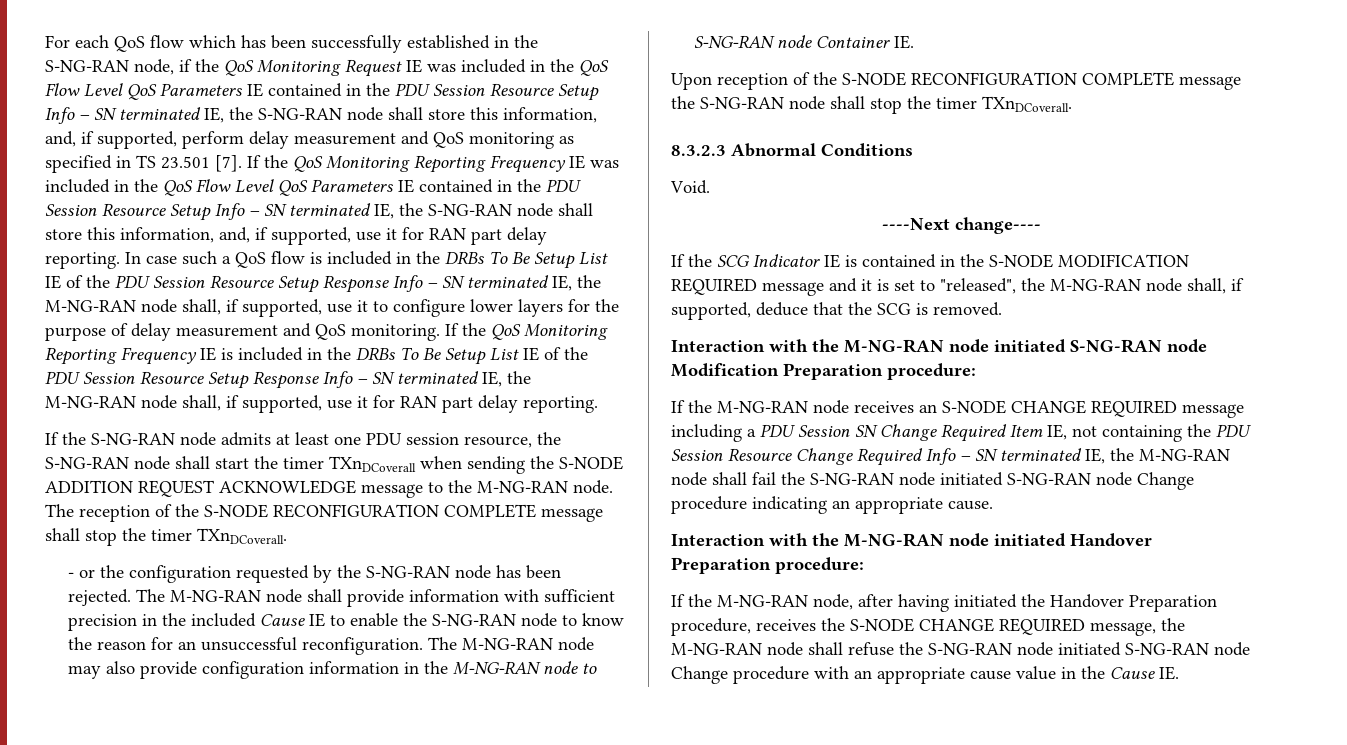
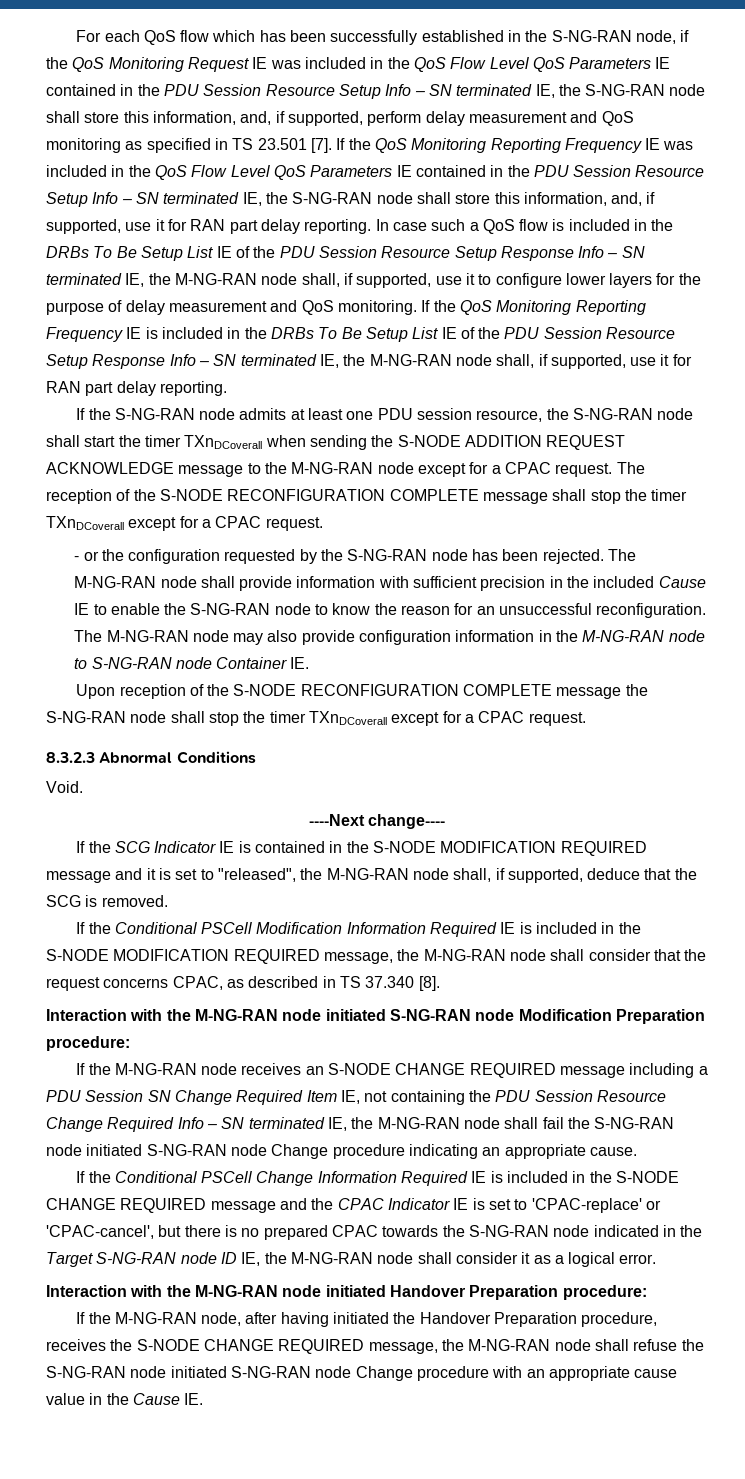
[573,480,613,494] node. -> [377,462,613,477] node except for a CPAC request.
[197,528,287,544] TXnDCoverall. -> [46,516,323,531] TXnDCoverall except for a CPAC request.
[982,96,1072,112] TXnDCoverall. -> [308,711,586,726] TXnDCoverall except for a CPAC request.
(1002, 309) none -> [76,922,641,937] [46,949,707,964] [46,976,440,991] // If the Conditional PSCell Modification Information Required IE is included in the S-NODE MODIFICATION REQUIRED message, the M-NG-RAN node shall consider that the request concerns CPAC, as described in TS 37.340 [8].
(993, 505) none -> [76,1171,680,1186] [46,1198,661,1213] [46,1225,703,1240] [46,1252,657,1267] // If the Conditional PSCell Change Information Required IE is included in the S-NODE CHANGE REQUIRED message and the CPAC Indicator IE is set to 'CPAC-replace' or 'CPAC-cancel', but there is no prepared CPAC towards the S-NG-RAN node indicated in the Target S-NG-RAN node ID IE, the M-NG-RAN node shall consider it as a logical error.

